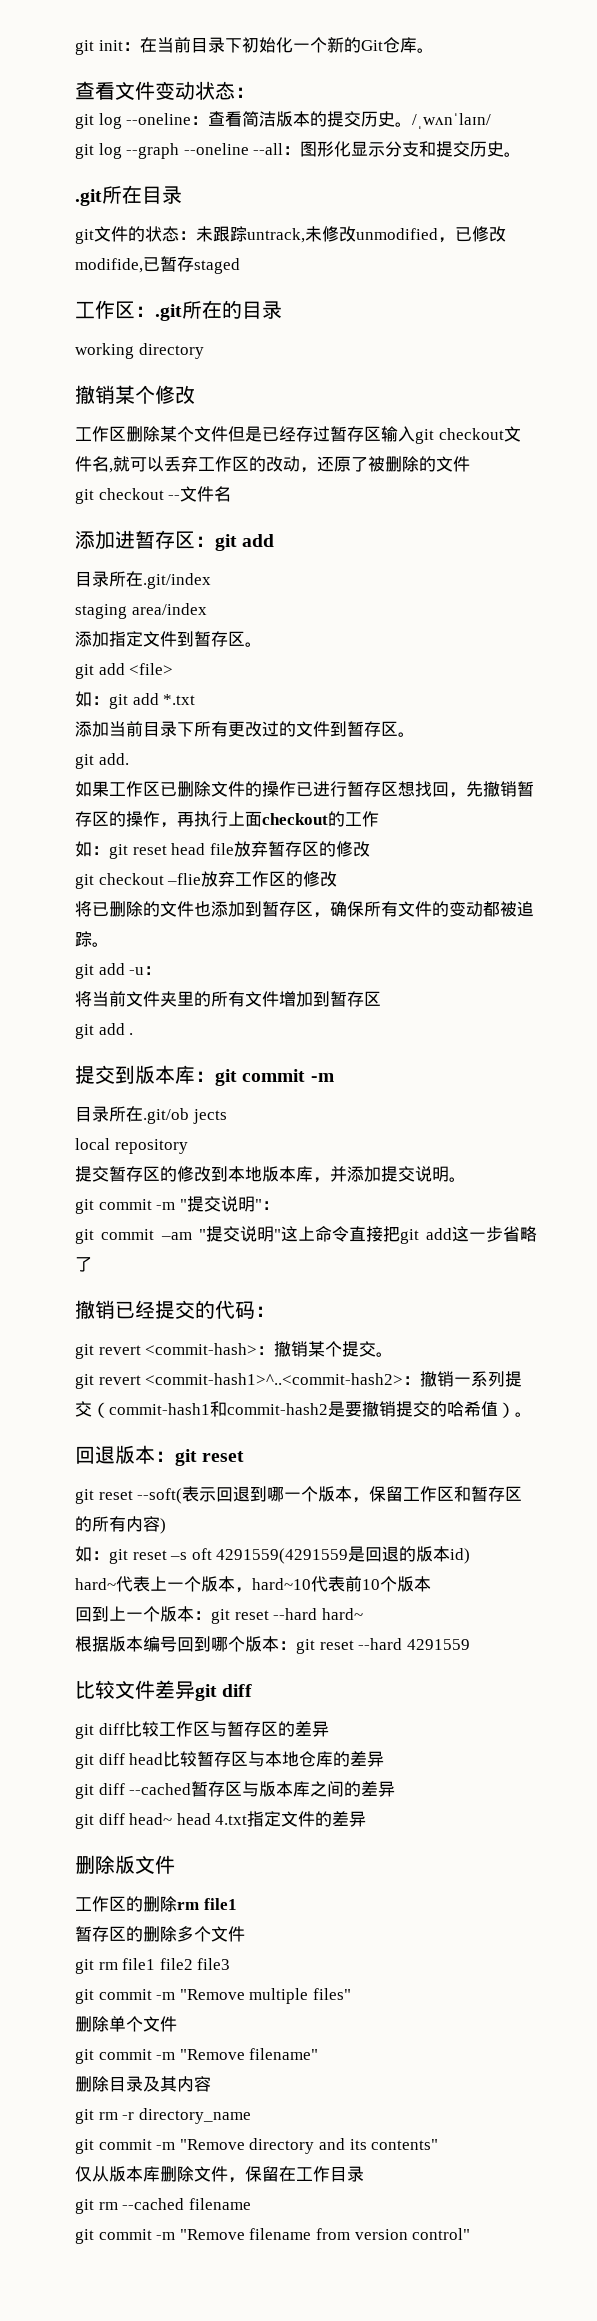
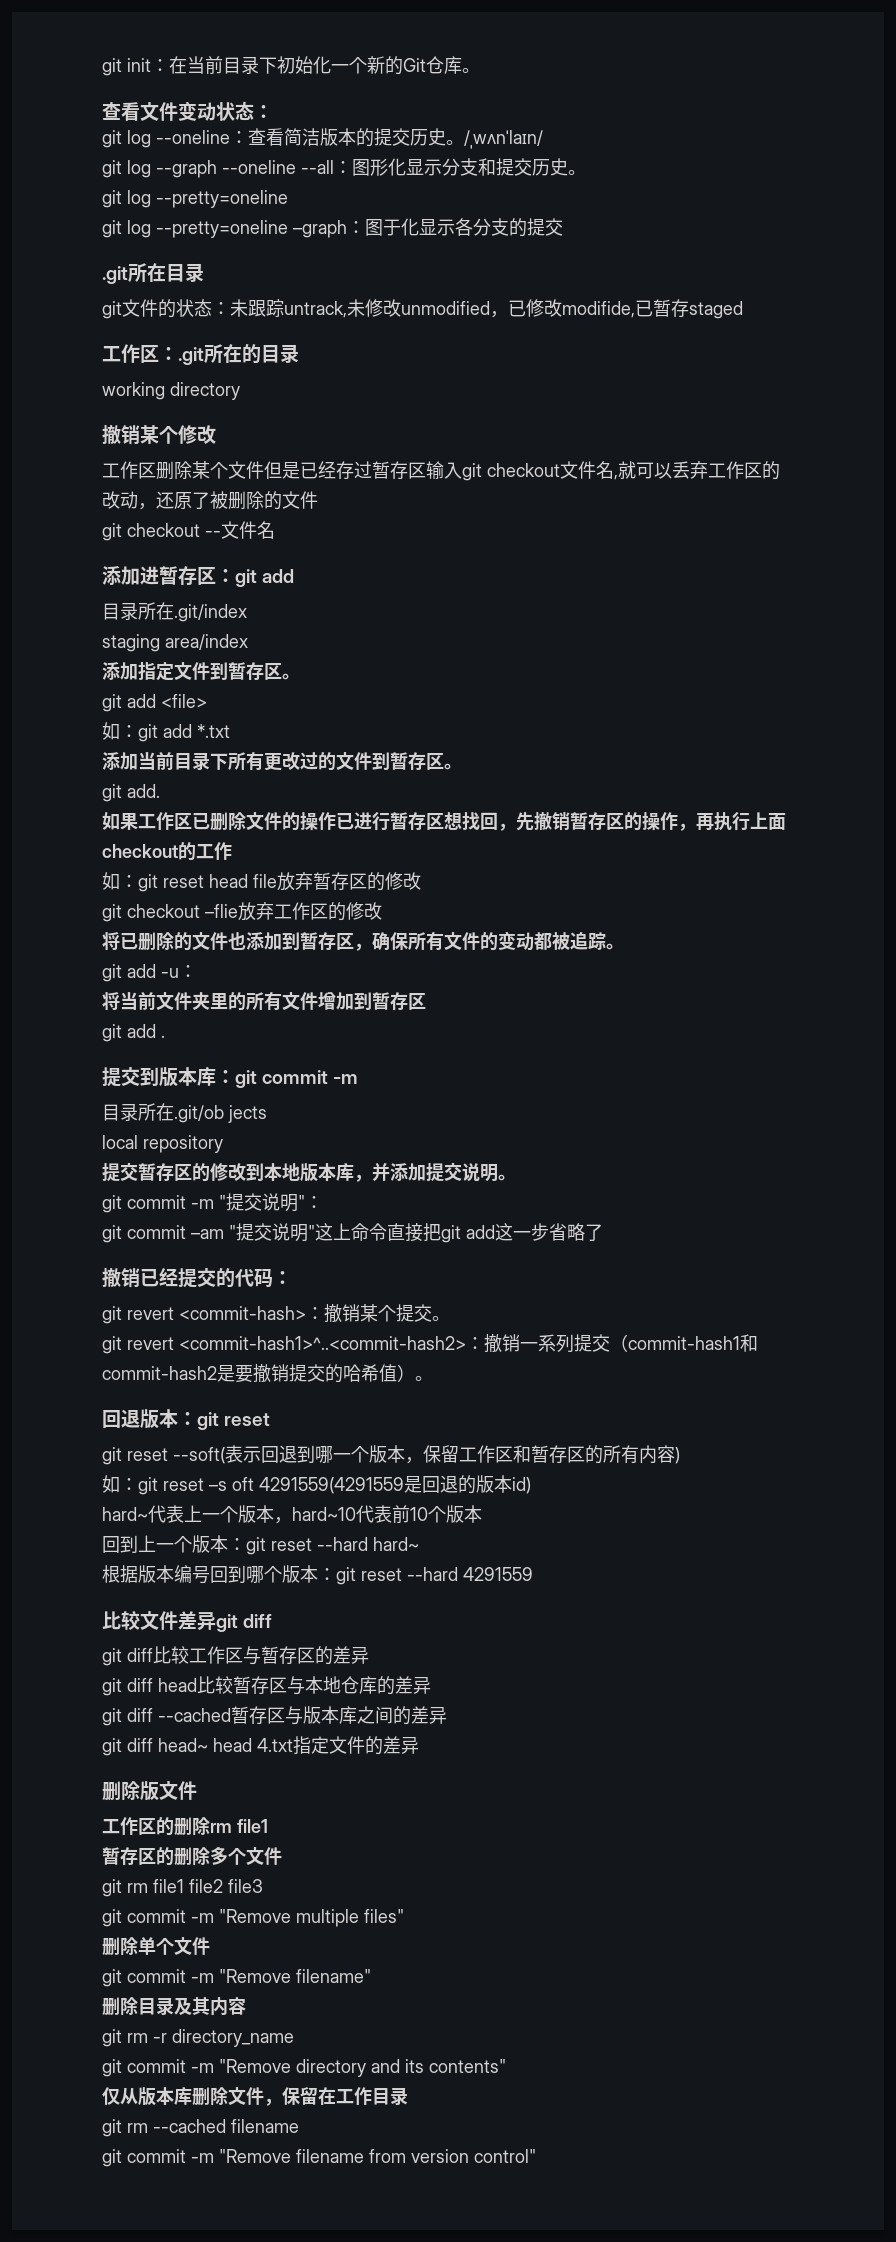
(522, 154) none -> [102,190,288,208] [102,218,563,238] // git log --pretty=oneline // git log --pretty=oneline –graph：图于化显示各分支的提交

